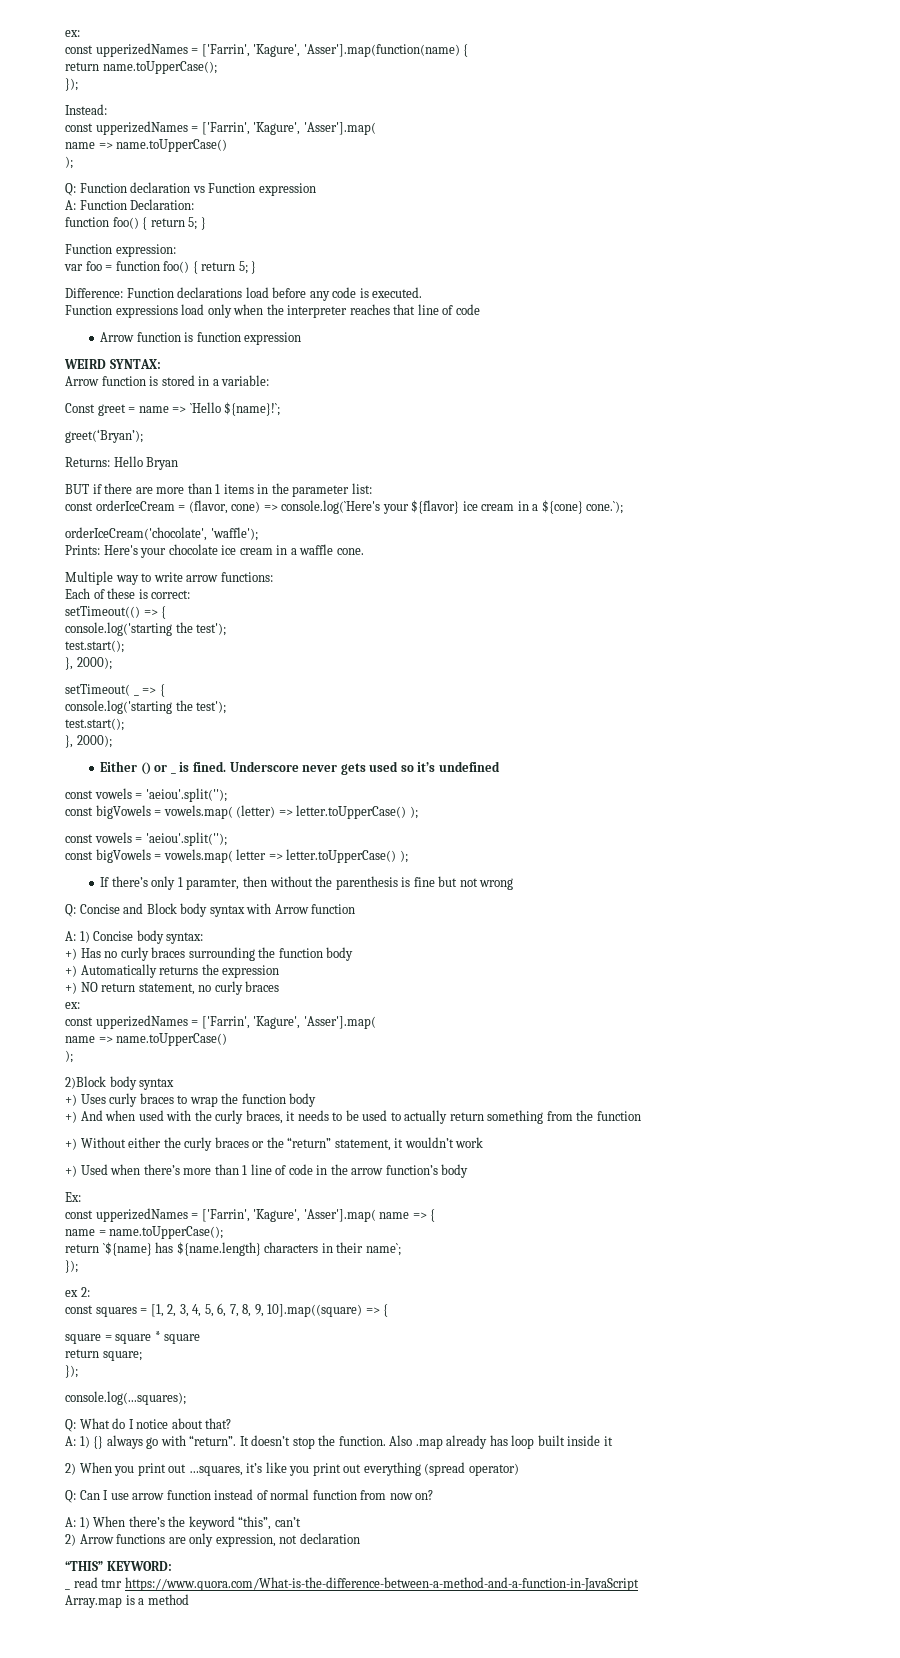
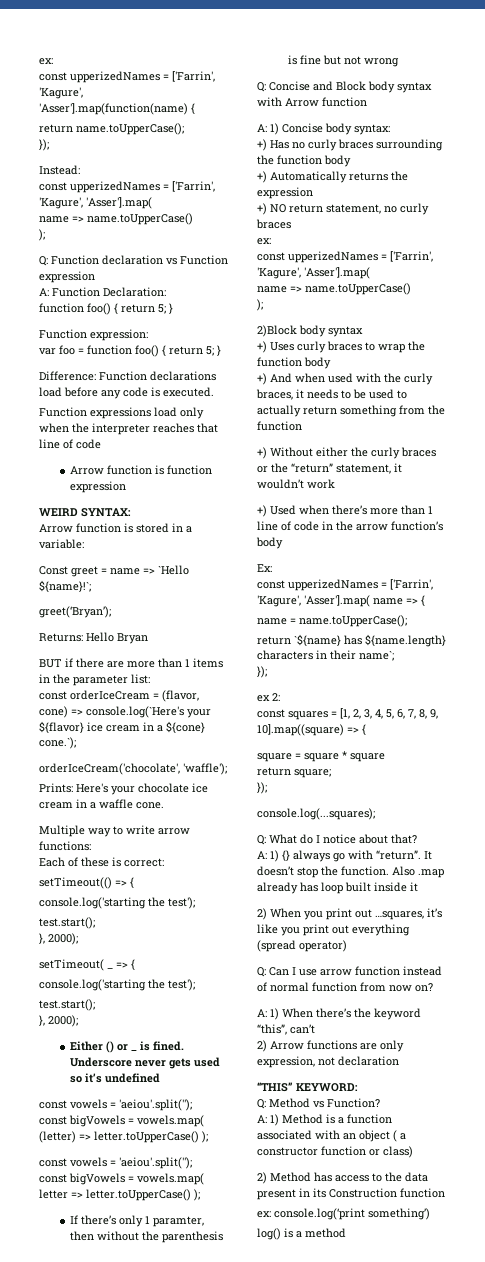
[65,1588,70,1590] [73,1577,639,1591] [65,1595,122,1608] _ read tmr https://www.quora.com/What-is-the-difference-between-a-method-and-a-function-in-JavaScript // Array.map -> [257,1098,380,1109] [257,1114,392,1126] [257,1130,406,1142] [257,1146,413,1158] [257,1172,428,1184] [257,1188,445,1200] [257,1208,430,1220] [257,1228,281,1240] Q: Method vs Function? // A: 1) Method is a function associated with an object ( a constructor function or class) // 2) Method has access to the data present in its Construction function // ex: console.log(‘print something’) // log()

